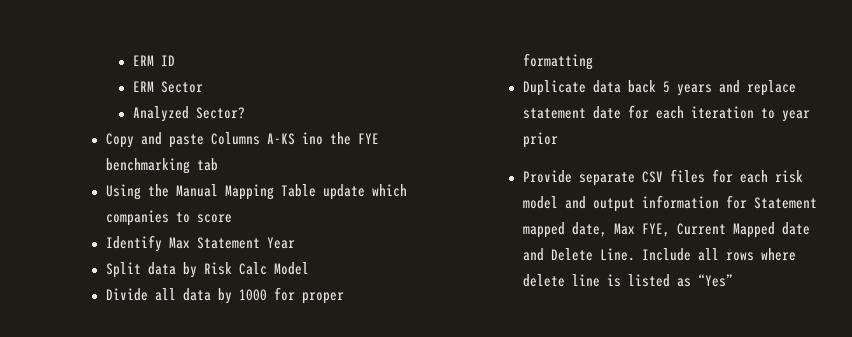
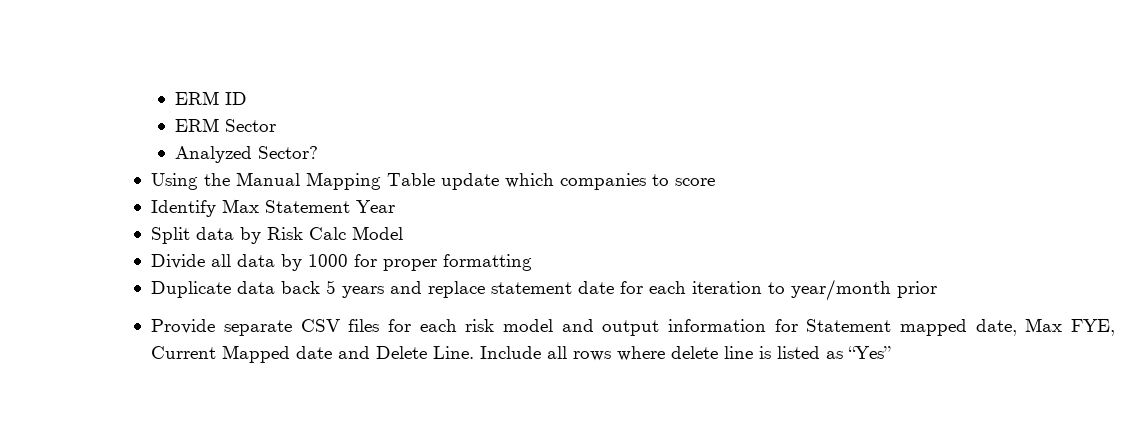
[105,132,379,148] [105,158,218,174] // Copy and paste Columns A-KS ino the FYE benchmarking tab -> (318, 152) none
[781,110,810,122] year -> [791,279,892,301] year/month

